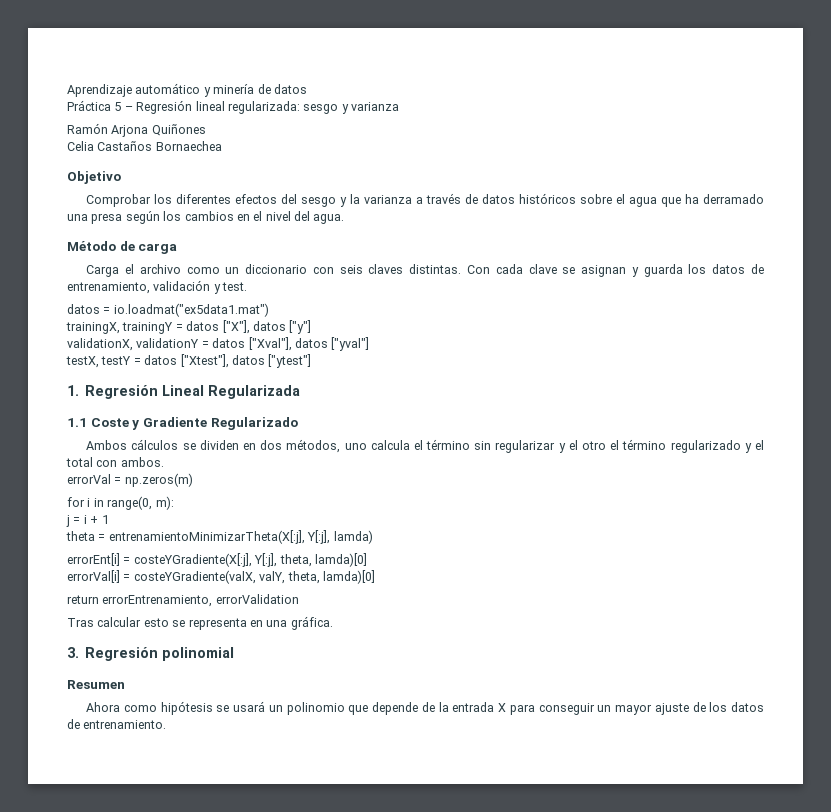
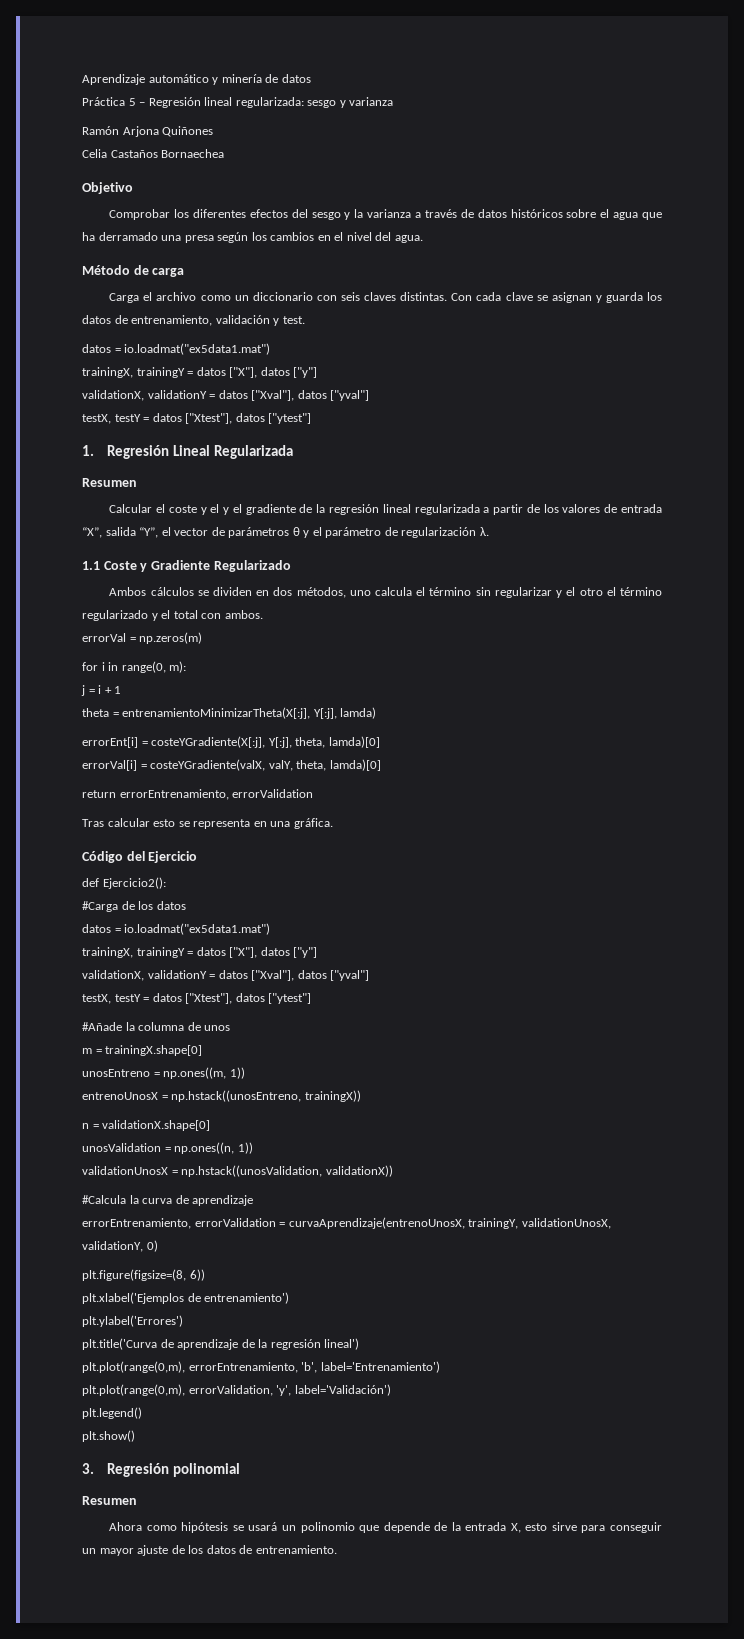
(301, 392) none -> [82,478,137,487] [109,504,662,515] [82,527,489,538] // Resumen // Calcular el coste y el y el gradiente de la regresión lineal regularizada a partir de los valores de entrada “X”, salida “Y”, el vector de parámetros θ y el parámetro de regularización λ.
(333, 623) none -> [82,851,198,863] [82,877,166,889] [82,901,186,912] [82,923,271,935] [82,947,318,958] [82,970,370,981] [82,993,312,1004] [82,1022,231,1031] [82,1045,203,1056] [82,1067,245,1079] [82,1090,361,1102] [82,1120,211,1131] [82,1142,253,1154] [82,1165,393,1177] [82,1195,254,1206] [82,1217,611,1229] [82,1240,158,1252] [82,1269,205,1281] [82,1292,290,1304] [82,1315,183,1327] [82,1338,360,1350] [82,1361,440,1373] [82,1384,391,1396] [82,1407,142,1419] [82,1430,135,1442] // Código del Ejercicio // def Ejercicio2(): // #Carga de los datos // datos = io.loadmat("ex5data1.mat") // trainingX, trainingY = datos ["X"], datos ["y"] // validationX, validationY = datos ["Xval"], datos ["yval"] // testX, testY = datos ["Xtest"], datos ["ytest"] // #Añade la columna de unos // m = trainingX.shape[0] // unosEntreno = np.ones((m, 1)) // entrenoUnosX = np.hstack((unosEntreno, trainingX)) // n = validationX.shape[0] // unosValidation = np.ones((n, 1)) // validationUnosX = np.hstack((unosValidation, validationX)) // #Calcula la curva de aprendizaje // errorEntrenamiento, errorValidation = curvaAprendizaje(entrenoUnosX, trainingY, validationUnosX, validationY, 0) // plt.figure(figsize=(8, 6)) // plt.xlabel('Ejemplos de entrenamiento') // plt.ylabel('Errores') // plt.title('Curva de aprendizaje de la regresión lineal') // plt.plot(range(0,m), errorEntrenamiento, 'b', label='Entrenamiento') // plt.plot(range(0,m), errorValidation, 'y', label='Validación') // plt.legend() // plt.show()
[498,703,507,712] X -> [510,1522,577,1533] X, esto sirve

